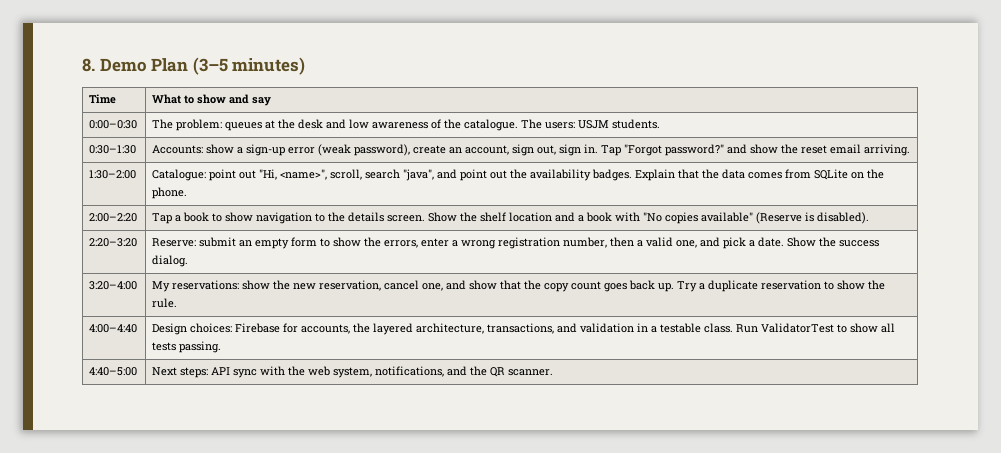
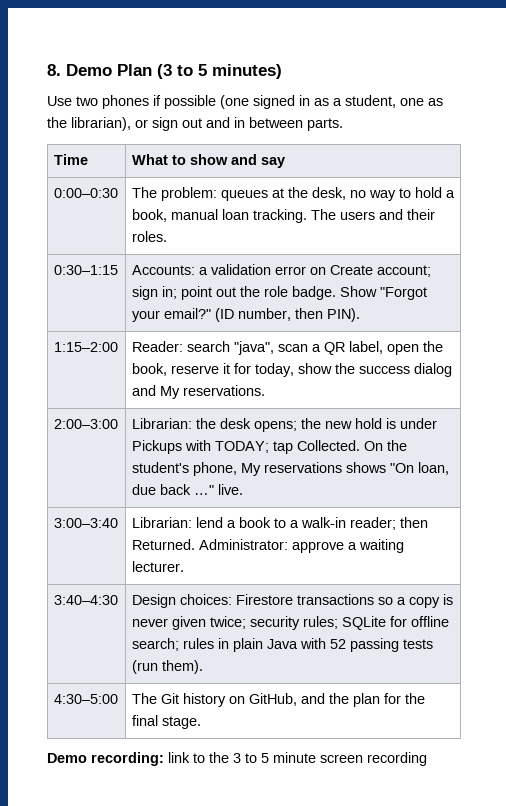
[192,57,306,75] (3–5 minutes) -> [157,64,282,79] [47,95,443,109] [47,117,343,131] (3 to 5 minutes) // Use two phones if possible (one signed in as a student, one as the librarian), or sign out and in between parts.
[298,119,661,131] [89,145,137,154] [152,144,911,156] [89,170,137,179] [152,169,885,181] [152,187,188,199] [89,213,138,222] [152,212,870,224] [89,238,138,247] [152,237,880,249] [152,255,189,267] [89,281,138,290] [152,280,886,292] [152,298,178,308] [89,324,138,333] [152,323,896,335] [152,341,222,353] [89,367,138,376] [152,366,554,378] desk and low awareness of the catalogue. The users: USJM students. // 0:30–1:30 | Accounts: show a sign-up error (weak password), create an account, sign out, sign in. Tap "Forgot password?" and show the reset email arriving. // 1:30–2:00 | Catalogue: point out "Hi, <name>", scroll, search "java", and point out the availability badges. Explain that the data comes from SQLite on the phone. // 2:00–2:20 | Tap a book to show navigation to the details screen. Show the shelf location and a book with "No copies available" (Reserve is disabled). // 2:20–3:20 | Reserve: submit an empty form to show the errors, enter a wrong registration number, then a valid one, and pick a date. Show the success dialog. // 3:20–4:00 | My reservations: show the new reservation, cancel one, and show that the copy count goes back up. Try a duplicate reservation to show the rule. // 4:00–4:40 | Design choices: Firebase for accounts, the layered architecture, transactions, and validation in a testable class. Run ValidatorTest to show all tests passing. // 4:40–5:00 | Next steps: API sync with the web system, notifications, and the QR scanner. -> [311,187,455,201] [131,209,435,223] [131,231,167,242] [53,265,118,275] [131,264,431,277] [131,286,427,300] [131,308,360,322] [53,342,118,352] [131,341,443,355] [131,363,452,377] [131,385,265,399] [53,419,118,429] [131,418,437,432] [131,440,407,454] [131,462,449,476] [131,484,243,495] [53,518,118,528] [131,517,428,530] [131,539,404,553] [131,561,184,572] [53,595,118,605] [131,594,453,608] [131,616,449,630] [131,638,433,652] [131,660,203,674] [53,694,118,704] [131,693,425,707] [131,715,201,729] [47,752,427,766] desk, no way to hold a book, manual loan tracking. The users and their roles. // 0:30–1:15 | Accounts: a validation error on Create account; sign in; point out the role badge. Show "Forgot your email?" (ID number, then PIN). // 1:15–2:00 | Reader: search "java", scan a QR label, open the book, reserve it for today, show the success dialog and My reservations. // 2:00–3:00 | Librarian: the desk opens; the new hold is under Pickups with TODAY; tap Collected. On the student's phone, My reservations shows "On loan, due back …" live. // 3:00–3:40 | Librarian: lend a book to a walk-in reader; then Returned. Administrator: approve a waiting lecturer. // 3:40–4:30 | Design choices: Firestore transactions so a copy is never given twice; security rules; SQLite for offline search; rules in plain Java with 52 passing tests (run them). // 4:30–5:00 | The Git history on GitHub, and the plan for the final stage. // Demo recording: link to the 3 to 5 minute screen recording

